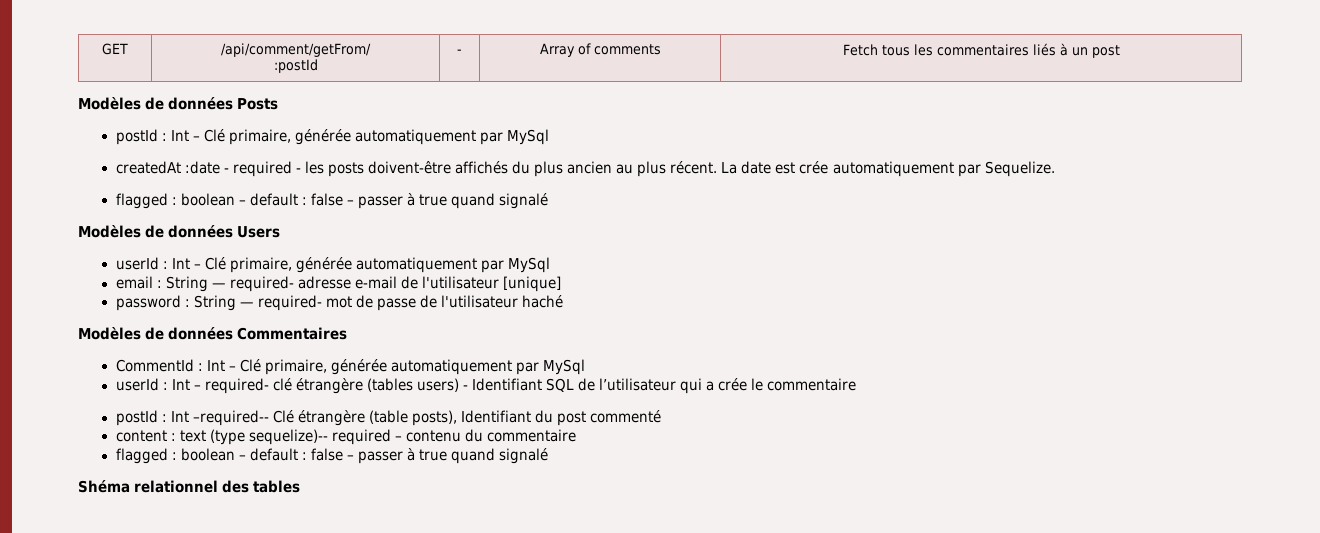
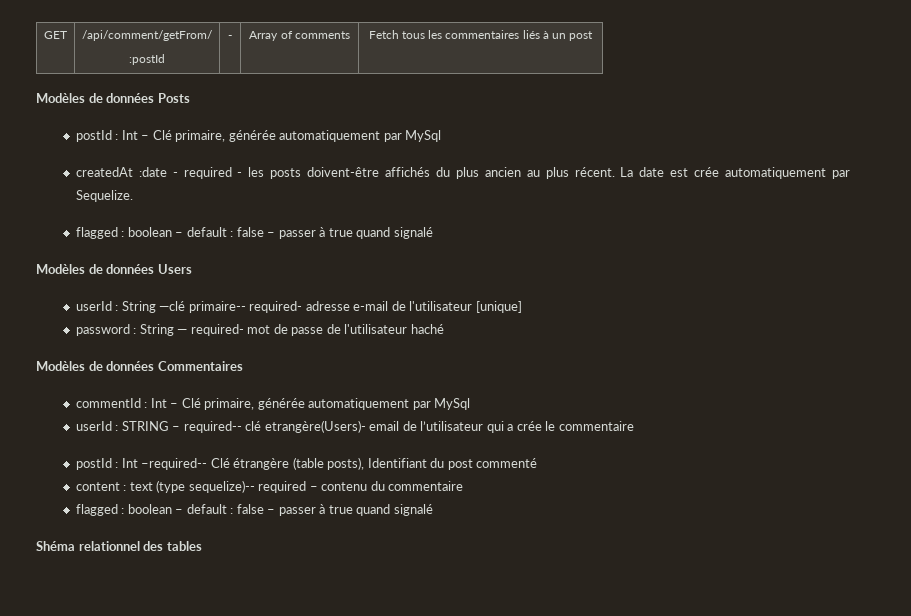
[171,257,551,273] [115,276,226,292] Int – Clé primaire, générée automatiquement par MySql // email : String — -> [121,301,246,313] String —clé primaire--
[115,359,194,372] CommentId -> [75,398,141,408] commentId
[171,378,575,394] Int – required- clé étrangère (tables users) - Identifiant SQL -> [121,420,400,433] STRING – required-- clé etrangère(Users)- email

